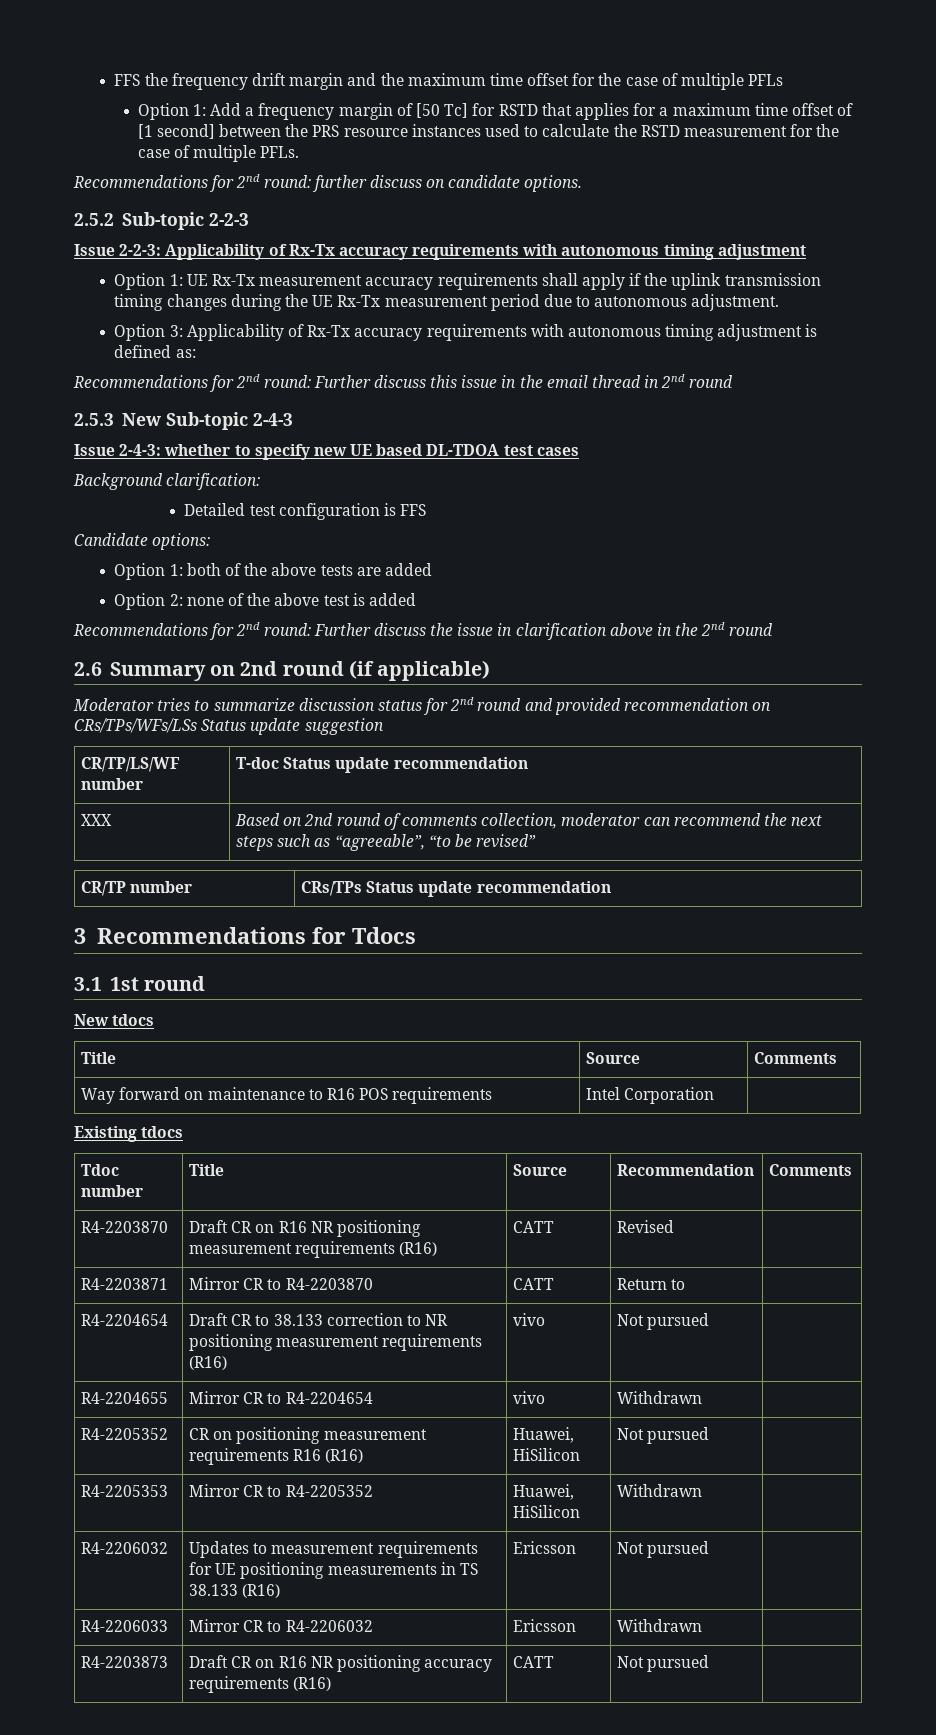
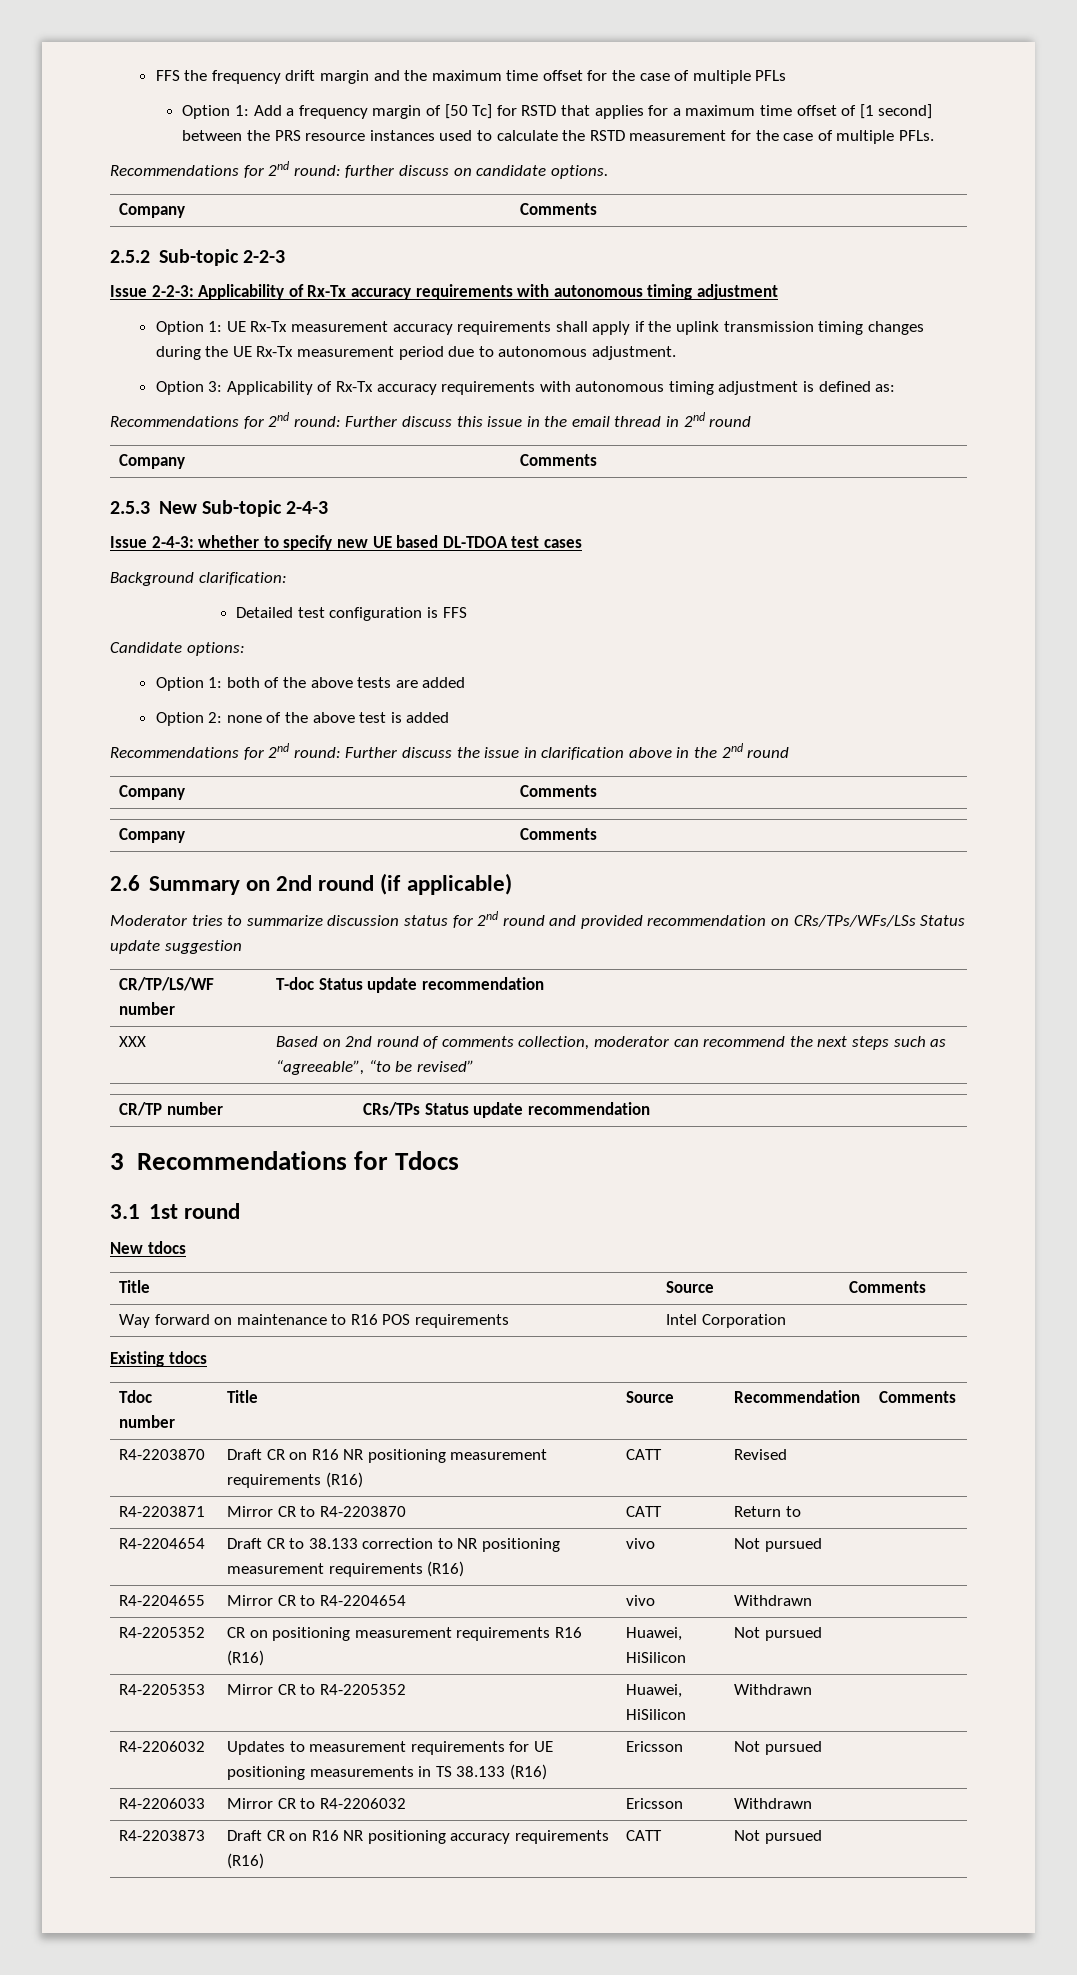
(583, 183) none -> [118,203,185,218] [519,203,597,215] // Company | Comments
(733, 381) none -> [118,454,185,469] [519,454,597,466] // Company | Comments
(773, 629) none -> [118,785,185,800] [519,785,597,797] [118,828,185,843] [519,828,597,840] // Company | Comments // Company | Comments

